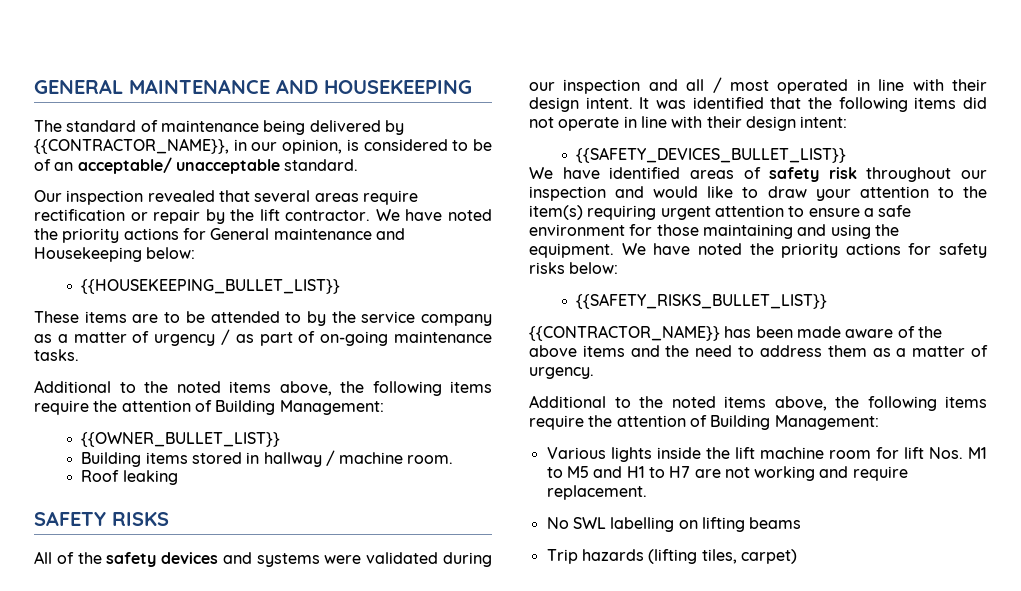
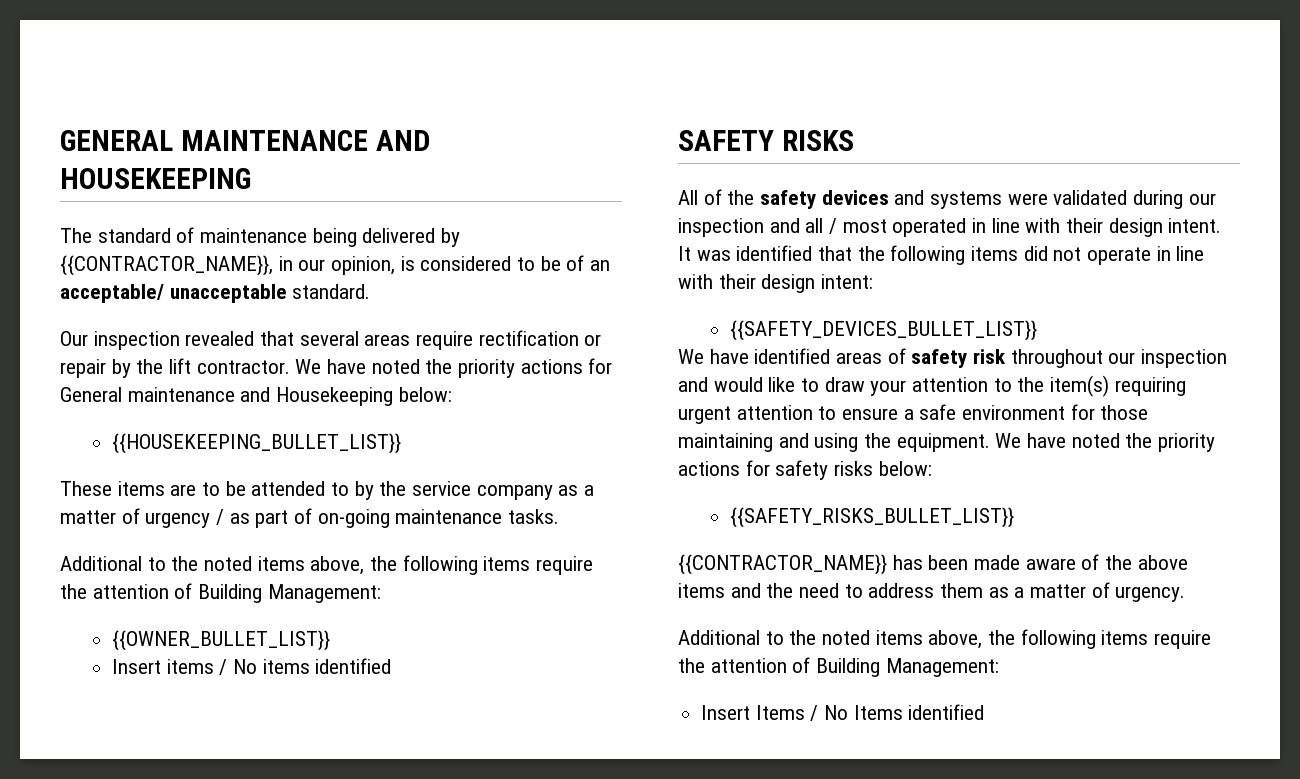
[81,450,454,467] [81,470,178,485] Building items stored in hallway / machine room. // Roof leaking -> [112,658,392,675] Insert items / No items identified
[546,447,987,462] [546,466,908,481] [546,485,647,500] [546,517,802,532] [546,549,797,564] Various lights inside the lift machine room for lift Nos. M1 to M5 and H1 to H7 are not working and require replacement. // No SWL labelling on lifting beams // Trip hazards (lifting tiles, carpet) -> [701,704,985,721] Insert Items / No Items identified

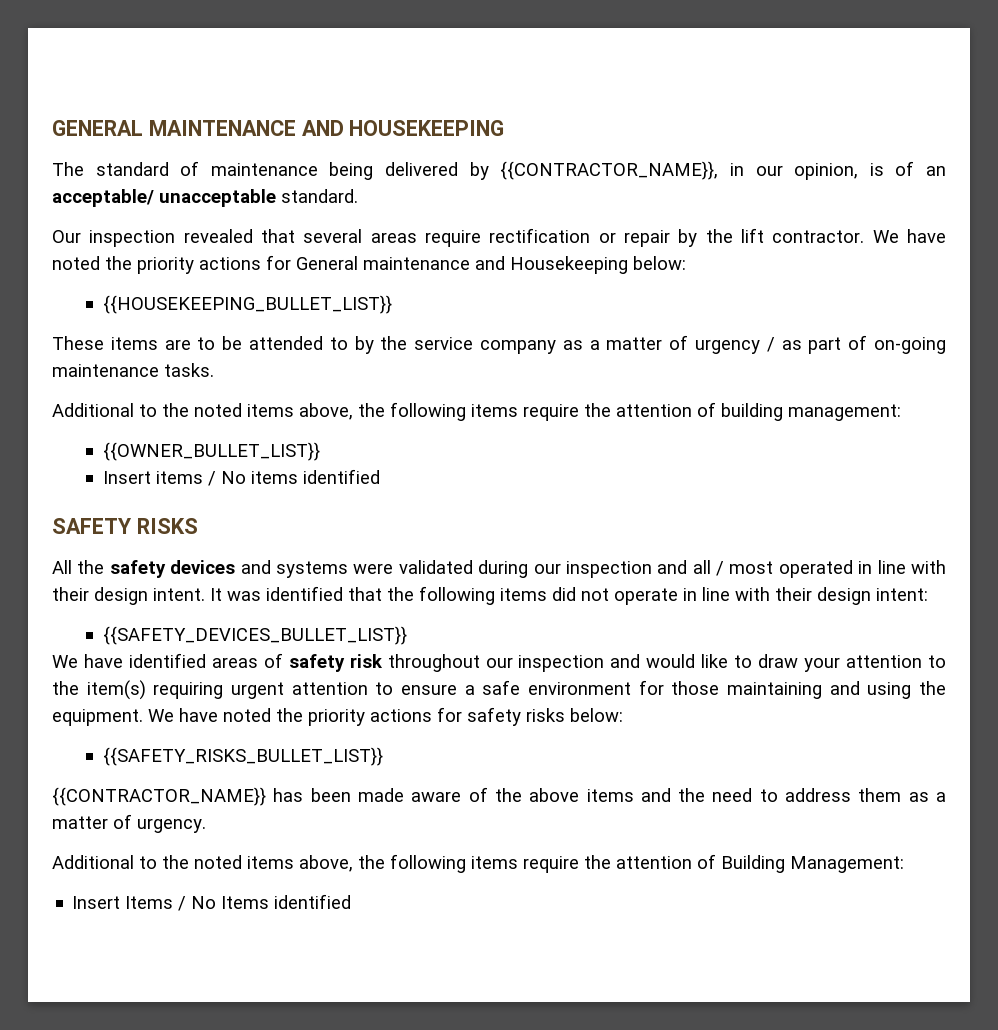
[420,256,561,271] considered to be -> (884, 169) none
[198,584,381,603] Building Management: -> [721,403,901,421] building management:
[703,189,722,205] of -> (72, 567) none

